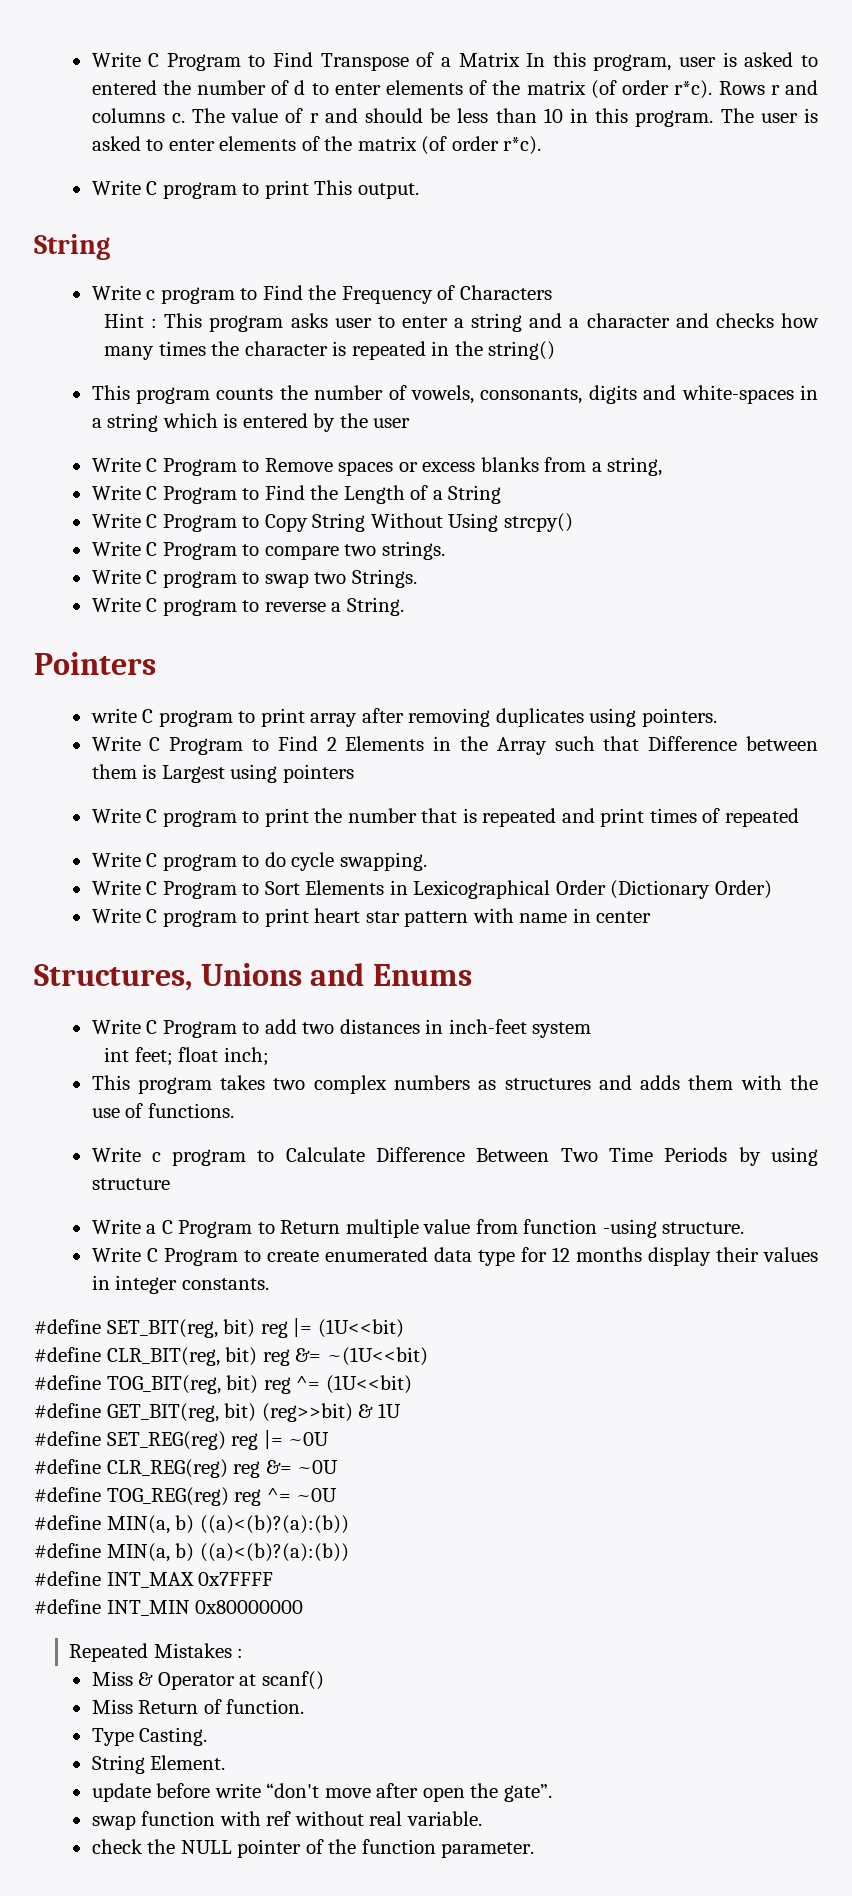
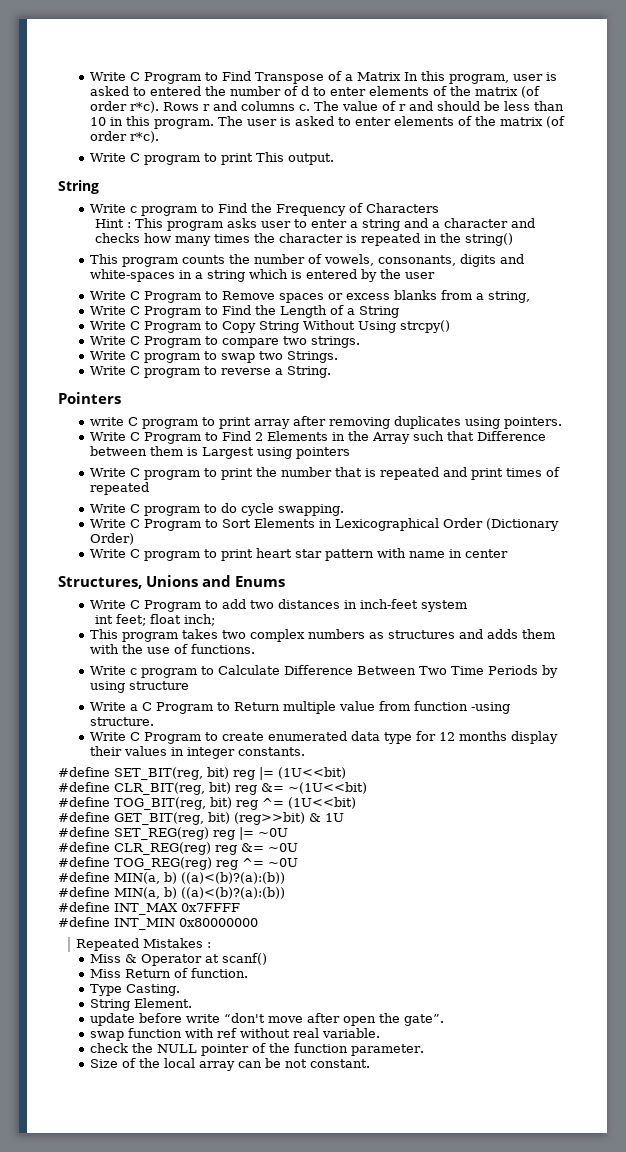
(535, 1850) none -> [90,1058,371,1071] // Size of the local array can be not constant.

